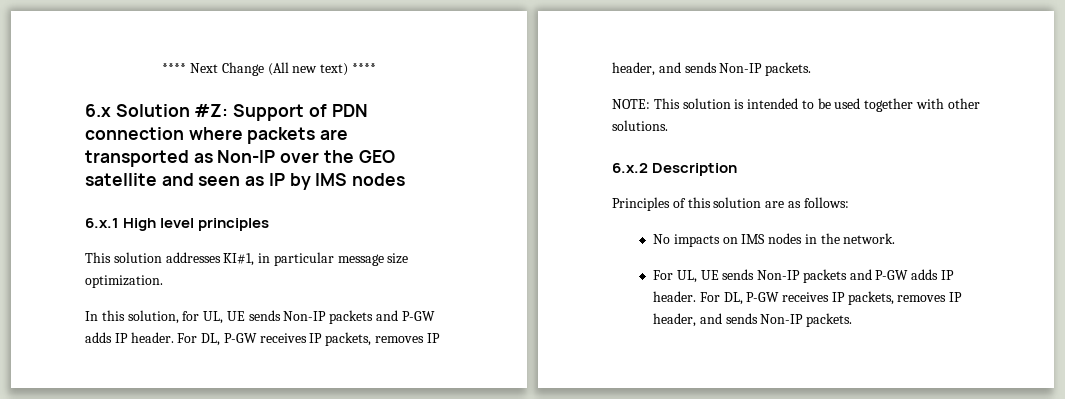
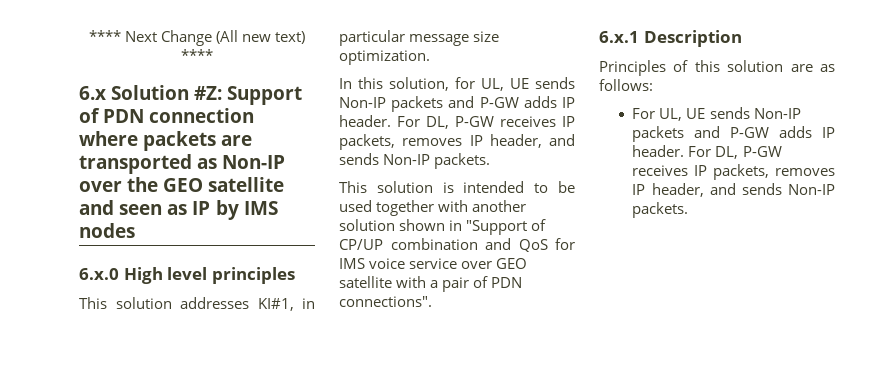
[85,218,119,228] 6.x.1 -> [79,268,119,280] 6.x.0
[612,99,650,109] NOTE: -> (491, 161) none
[947,98,980,109] [612,120,668,131] [612,163,648,173] other solutions. // 6.x.2 -> [472,200,527,212] [339,219,547,235] [339,238,575,252] [339,258,528,269] [339,276,523,292] [339,296,432,307] [599,31,639,43] another solution shown in "Support of CP/UP combination and QoS for IMS voice service over GEO satellite with a pair of PDN connections". // 6.x.1
[653,233,896,247] // No impacts on IMS nodes in the network. -> (653, 85) none

